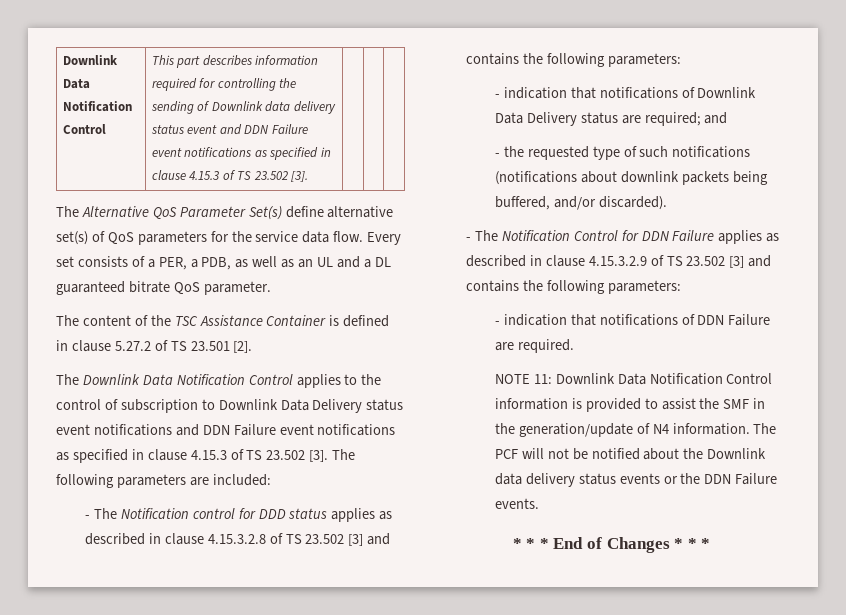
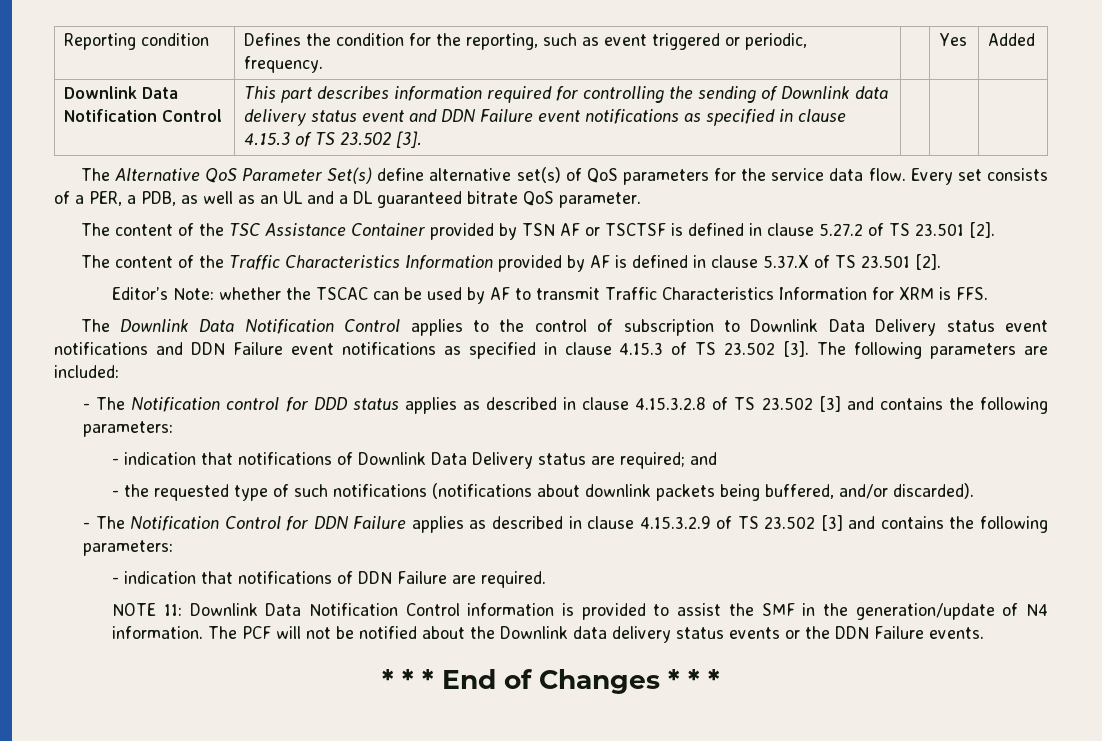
(62, 60) none -> [64,33,210,50] [244,33,808,50] [244,56,324,73] [939,33,968,46] [988,33,1036,46] Reporting condition | Defines the condition for the reporting, such as event triggered or periodic, frequency. | | Yes | Added //
(327, 320) none -> [429,223,666,240] provided by TSN AF or TSCTSF
(253, 347) none -> [80,254,941,272] [112,287,989,304] // The content of the Traffic Characteristics Information provided by AF is defined in clause 5.37.X of TS 23.501 [2]. // Editor’s Note: whether the TSCAC can be used by AF to transmit Traffic Characteristics Information for XRM is FFS.

